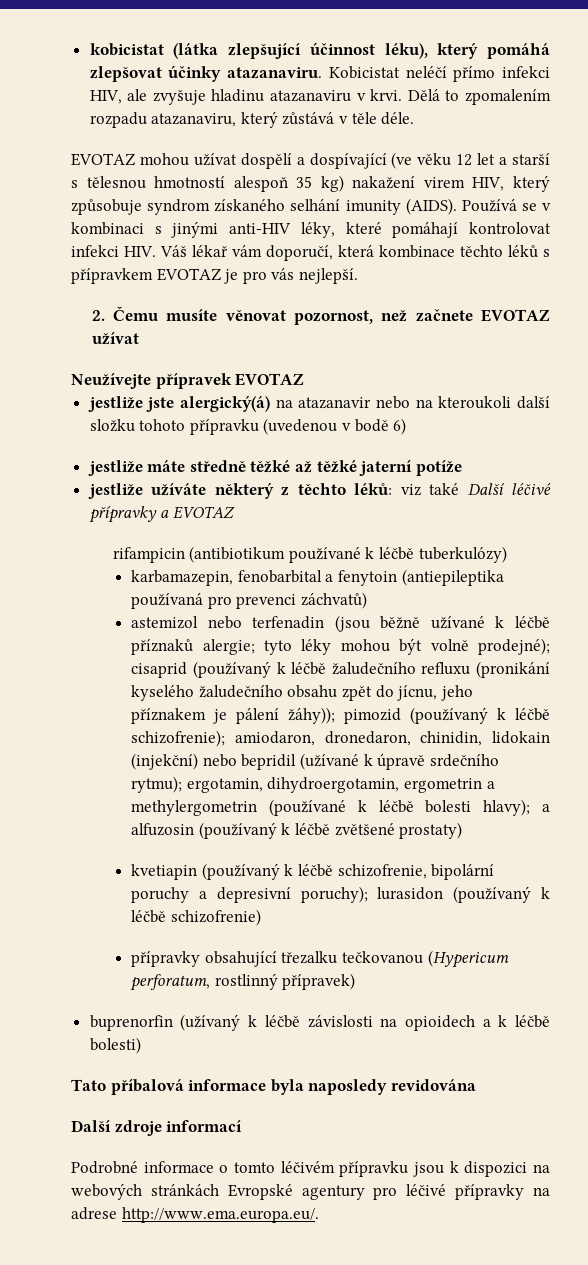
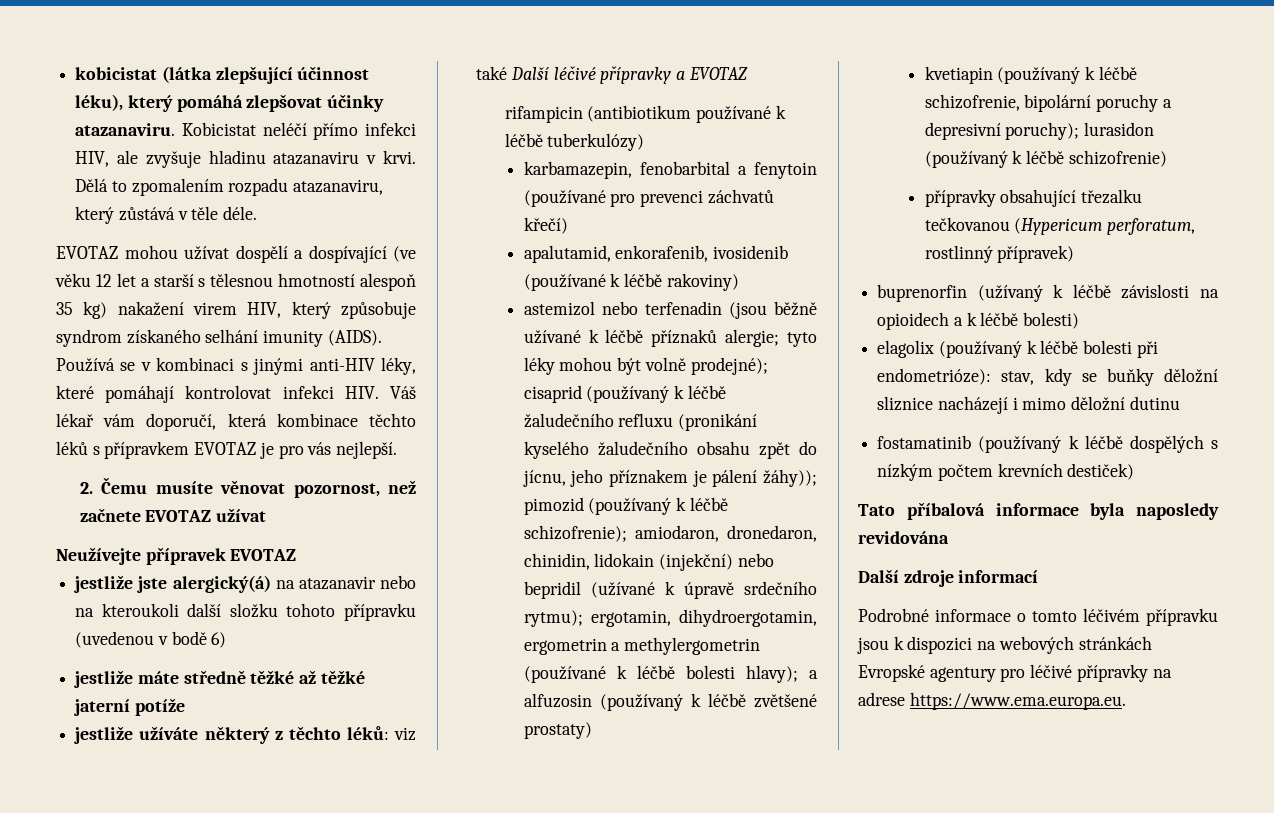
[401,569,504,586] [131,592,368,609] (antiepileptika používaná pro prevenci záchvatů) -> [523,189,774,207] [523,217,568,234] [523,245,789,263] [523,273,739,291] (používané pro prevenci záchvatů křečí) // apalutamid, enkorafenib, ivosidenib (používané k léčbě rakoviny)
(141, 1045) none -> [877,340,1158,358] [877,368,1218,386] [877,396,1180,414] [877,435,1218,453] [877,463,1135,481] // elagolix (používaný k léčbě bolesti při endometrióze): stav, kdy se buňky děložní sliznice nacházejí i mimo děložní dutinu // fostamatinib (používaný k léčbě dospělých s nízkým počtem krevních destiček)
[121,1207,319,1223] http://www.ema.europa.eu/. -> [909,692,1126,710] https://www.ema.europa.eu.

